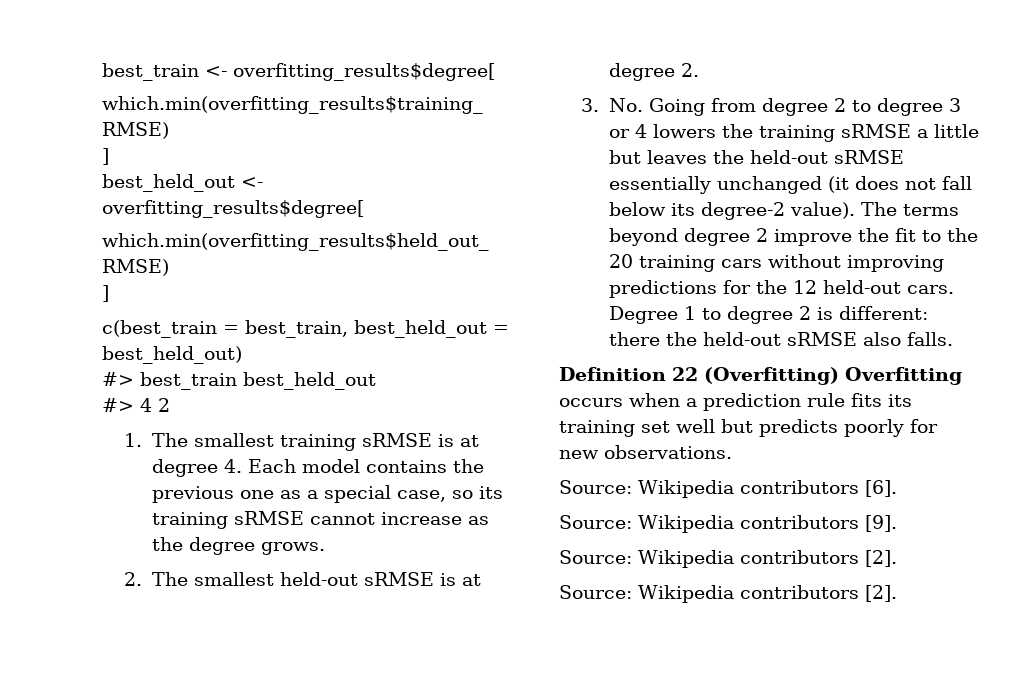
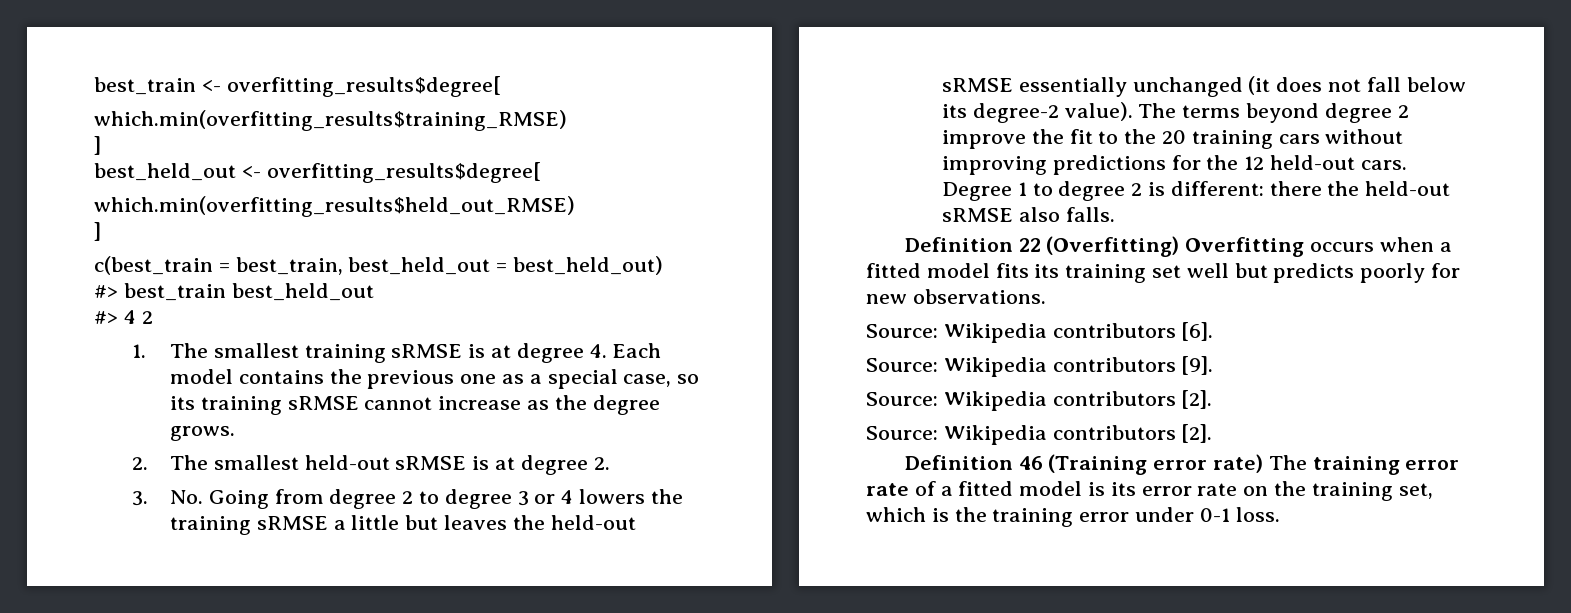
[703,393,845,411] prediction rule -> [866,263,990,278] fitted model
(897, 593) none -> [904,454,1460,475] [866,481,1433,501] [866,507,1280,527] // Definition 46 (Training error rate) The training error rate of a fitted model is its error rate on the training set, which is the training error under 0-1 loss.

